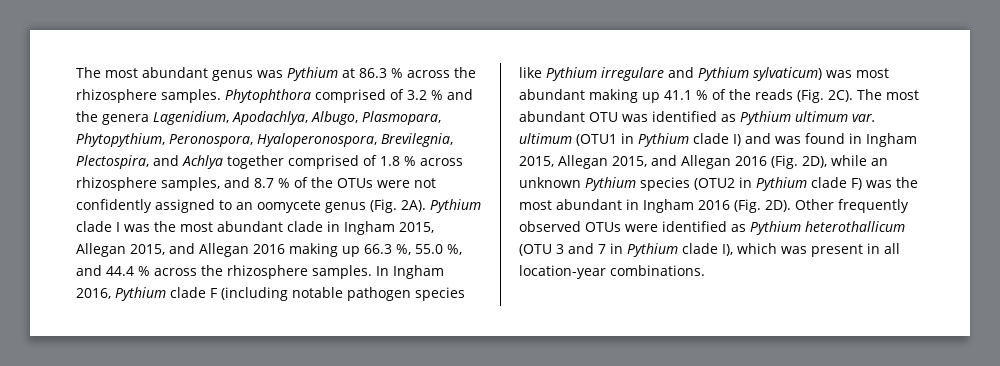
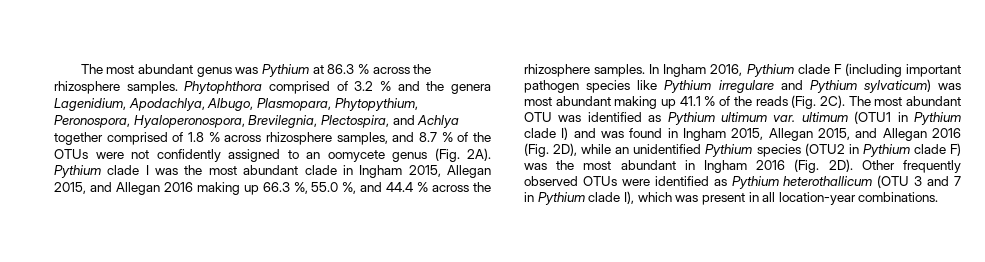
[292,287,343,298] notable -> [905,64,961,77] important
[519,177,581,188] unknown -> [633,144,702,154] unidentified

